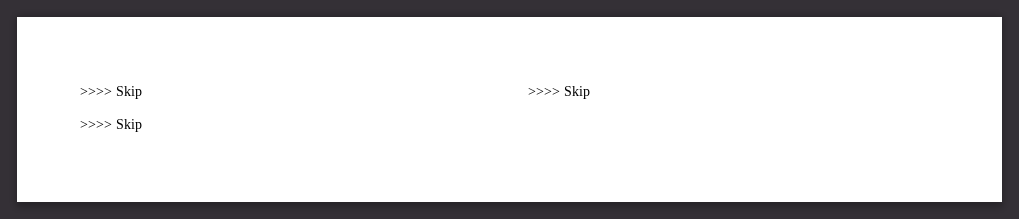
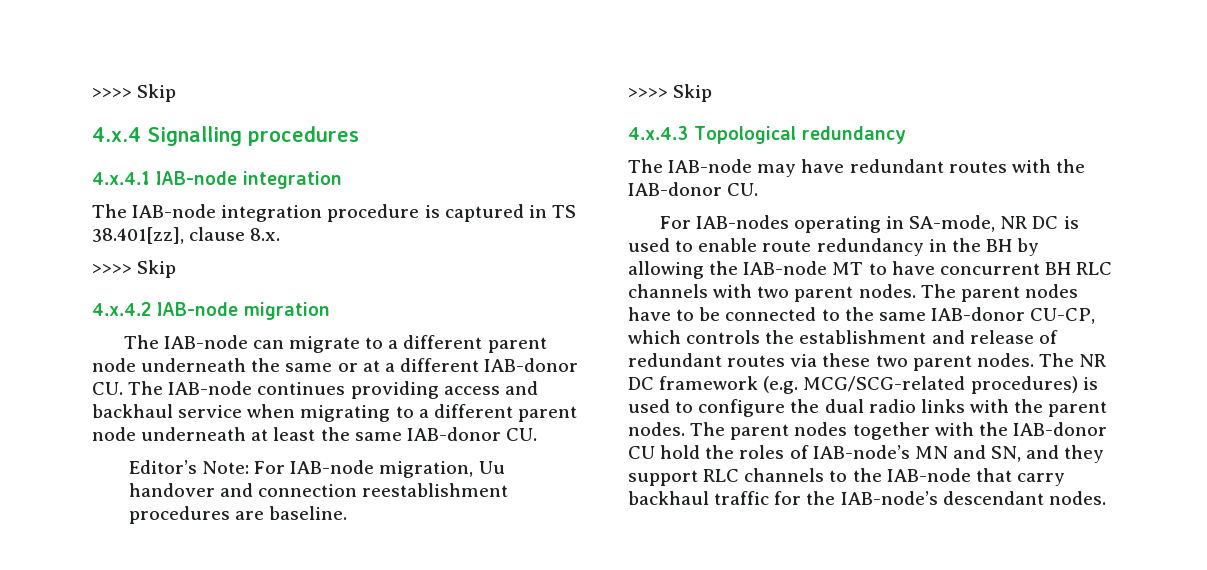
[80,86,142,99] [80,119,142,132] [528,86,590,99] >>>> Skip // >>>> Skip // >>>> Skip -> [92,84,177,102] [92,126,359,146] [92,171,342,189] [92,204,576,222] [92,227,281,244] [92,260,177,278] [92,302,330,320] [123,335,547,353] [92,358,579,372] [92,381,538,399] [92,404,577,422] [92,427,537,441] [128,460,505,478] [128,483,509,497] [128,506,348,524] [628,84,713,102] [628,126,906,144] [628,159,1085,177] [628,182,759,196] [659,215,1079,233] [628,238,1040,256] [628,261,1113,279] [628,284,1078,302] [628,307,1096,324] [628,330,1058,344] [628,353,1107,371] [628,376,1098,394] [628,399,1108,417] [628,422,1107,440] [628,445,1105,463] [628,468,1065,486] [628,491,1106,505] >>>> Skip // 4.x.4 Signalling procedures // 4.x.4.1 IAB-node integration // The IAB-node integration procedure is captured in TS 38.401[zz], clause 8.x. // >>>> Skip // 4.x.4.2 IAB-node migration // The IAB-node can migrate to a different parent node underneath the same or at a different IAB-donor CU. The IAB-node continues providing access and backhaul service when migrating to a different parent node underneath at least the same IAB-donor CU. // Editor’s Note: For IAB-node migration, Uu handover and connection reestablishment procedures are baseline. // >>>> Skip // 4.x.4.3 Topological redundancy // The IAB-node may have redundant routes with the IAB-donor CU. // For IAB-nodes operating in SA-mode, NR DC is used to enable route redundancy in the BH by allowing the IAB-node MT to have concurrent BH RLC channels with two parent nodes. The parent nodes have to be connected to the same IAB-donor CU-CP, which controls the establishment and release of redundant routes via these two parent nodes. The NR DC framework (e.g. MCG/SCG-related procedures) is used to configure the dual radio links with the parent nodes. The parent nodes together with the IAB-donor CU hold the roles of IAB-node’s MN and SN, and they support RLC channels to the IAB-node that carry backhaul traffic for the IAB-node’s descendant nodes.

